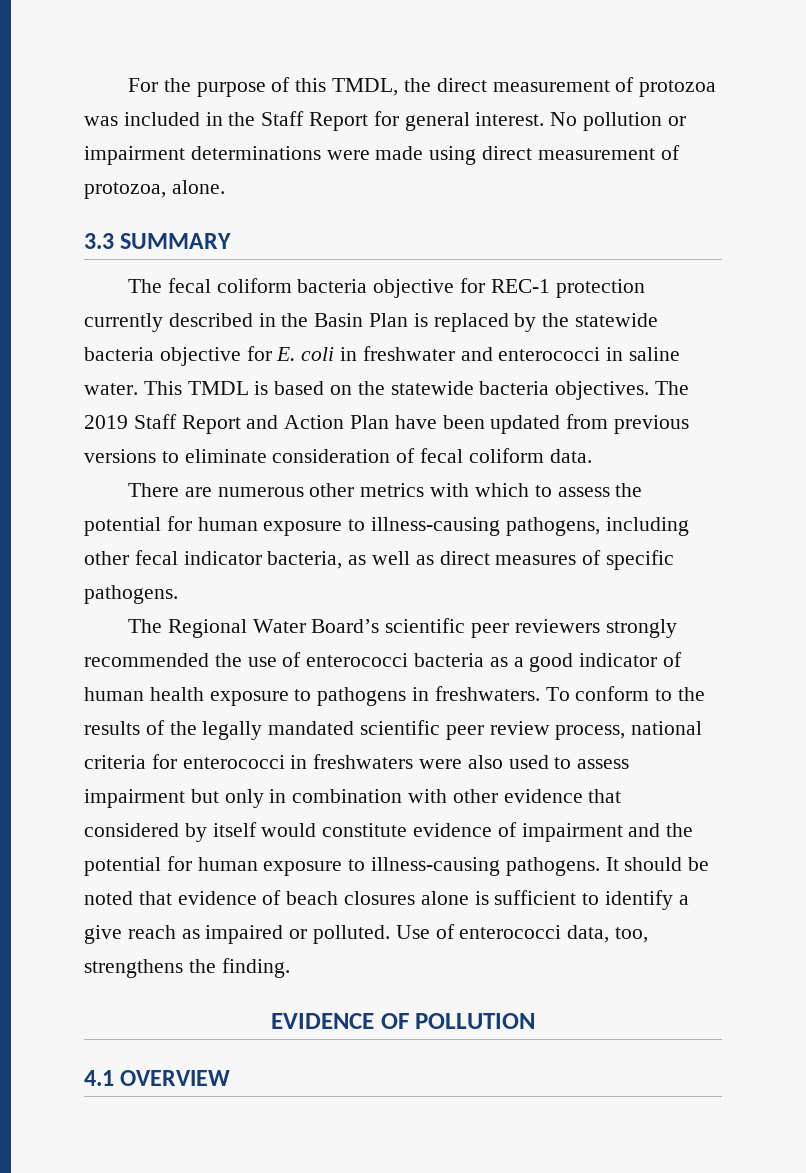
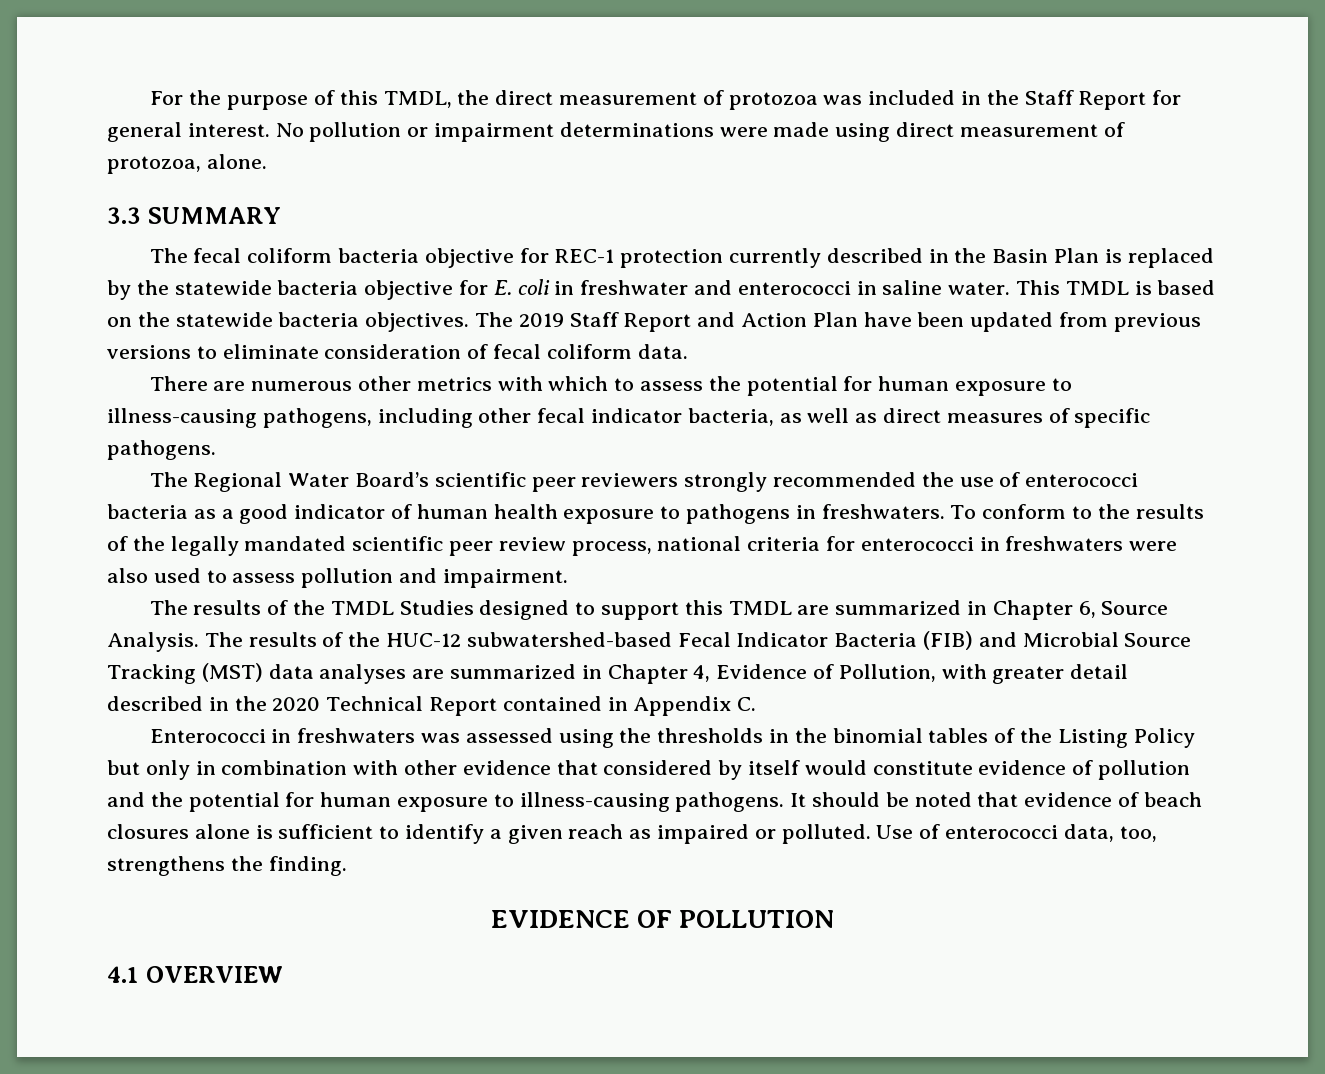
[84,789,185,808] impairment -> [301,568,568,588] [149,600,1169,620] [107,631,1192,652] [107,663,1129,684] [107,696,757,716] [149,728,1195,748] pollution and impairment. // The results of the TMDL Studies designed to support this TMDL are summarized in Chapter 6, Source Analysis. The results of the HUC-12 subwatershed-based Fecal Indicator Bacteria (FIB) and Microbial Source Tracking (MST) data analyses are summarized in Chapter 4, Evidence of Pollution, with greater detail described in the 2020 Technical Report contained in Appendix C. // Enterococci in freshwaters was assessed using the thresholds in the binomial tables of the Listing Policy
[521,823,623,842] impairment -> [1098,760,1191,780] pollution
[84,925,122,944] give -> [507,825,563,844] given

